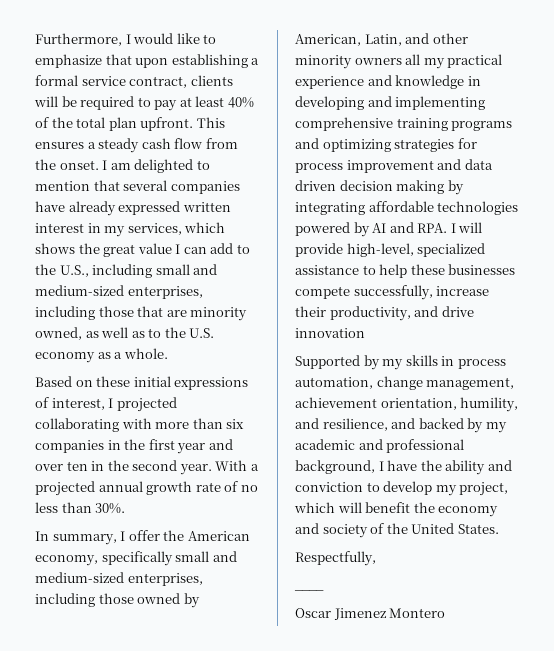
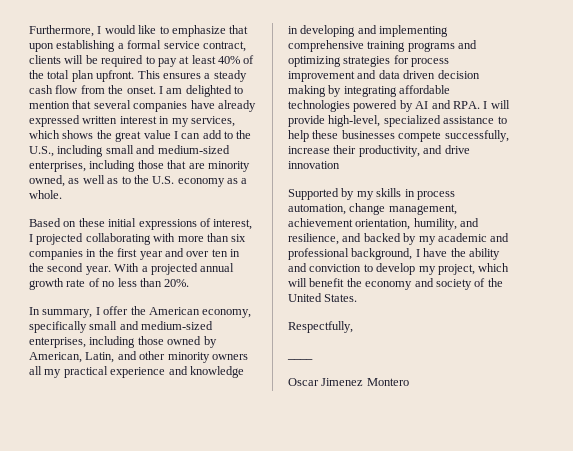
[95,503,126,514] 30%. -> [164,279,190,287] 20%.

